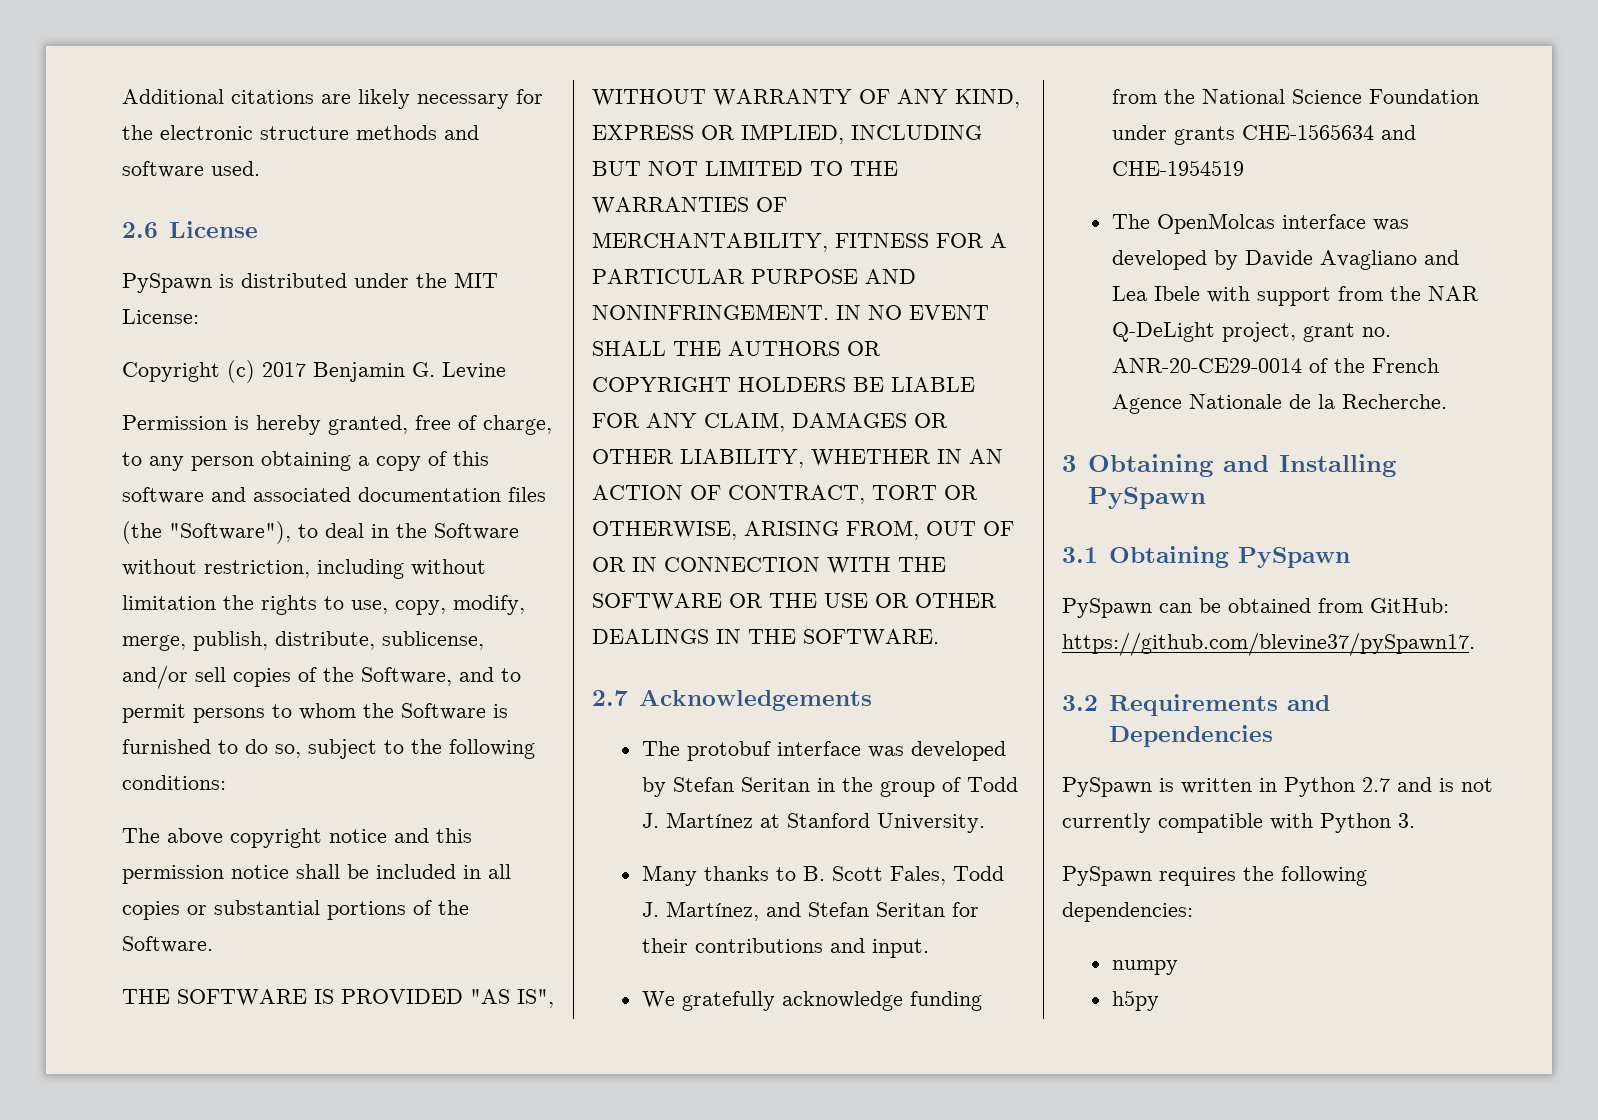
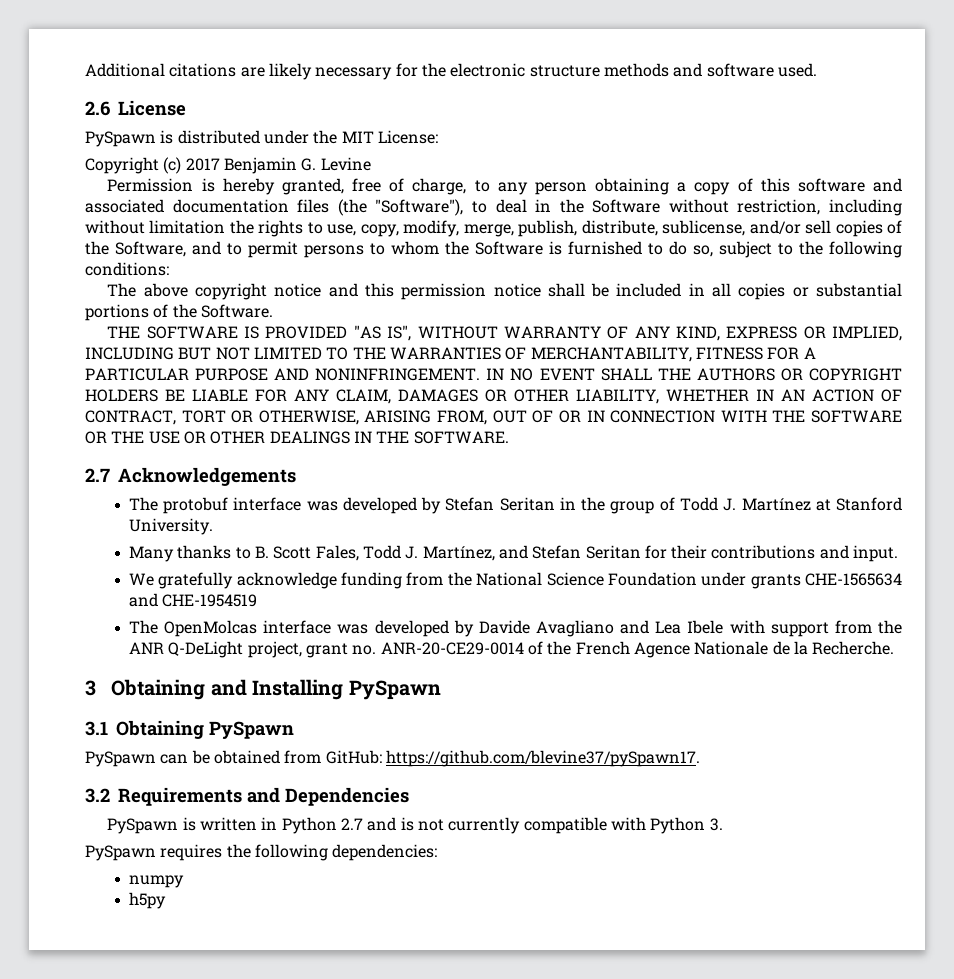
[1427,286,1479,301] NAR -> [128,642,164,654] ANR

